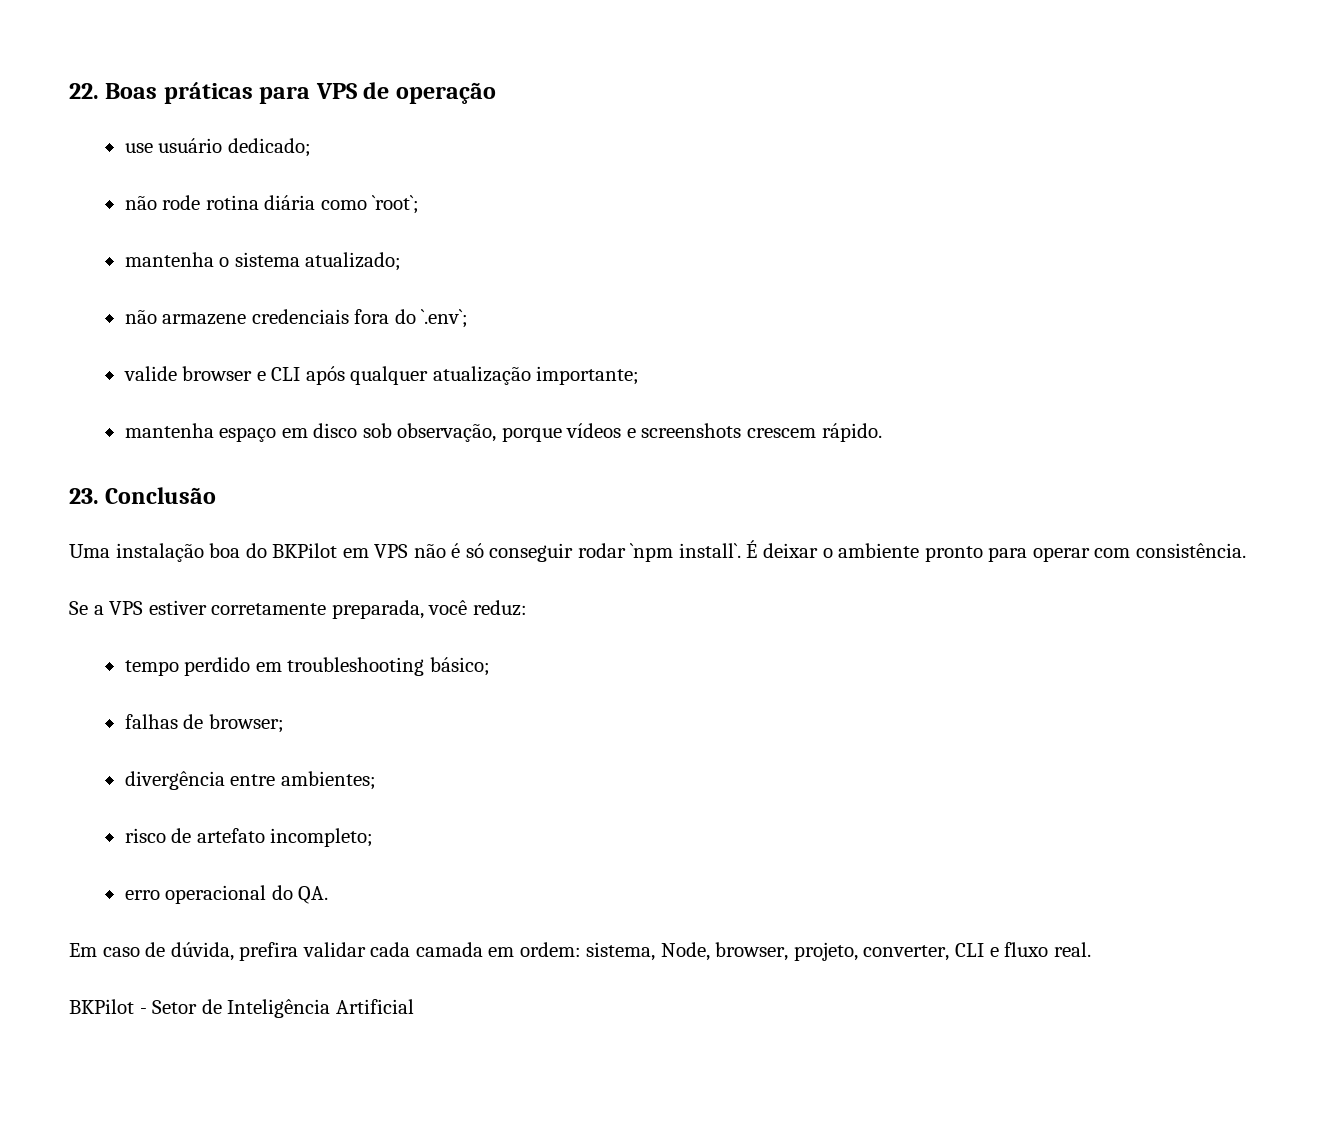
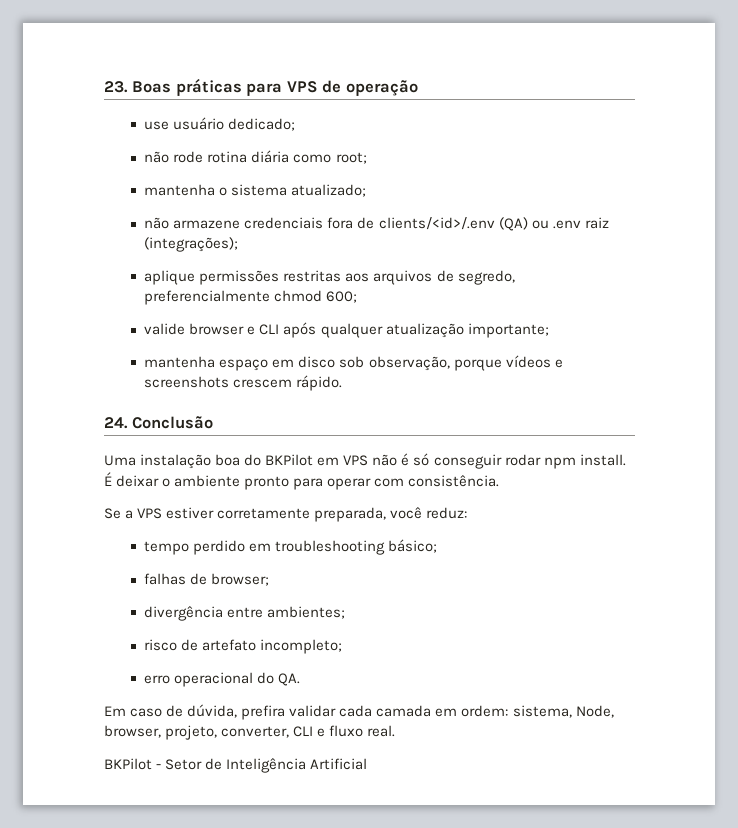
[69,83,99,99] 22. -> [104,81,128,93] 23.
[372,195,420,214] `root`; -> [335,152,367,164] root;
[394,309,469,328] do `.env`; -> [357,217,609,231] [144,237,239,252] [144,270,515,285] [144,290,358,305] de clients/<id>/.env (QA) ou .env raiz (integrações); // aplique permissões restritas aos arquivos de segredo, preferencialmente chmod 600;
[69,488,99,504] 23. -> [104,417,128,429] 24.
[630,543,741,562] `npm install`. -> [543,454,626,469] npm install.

